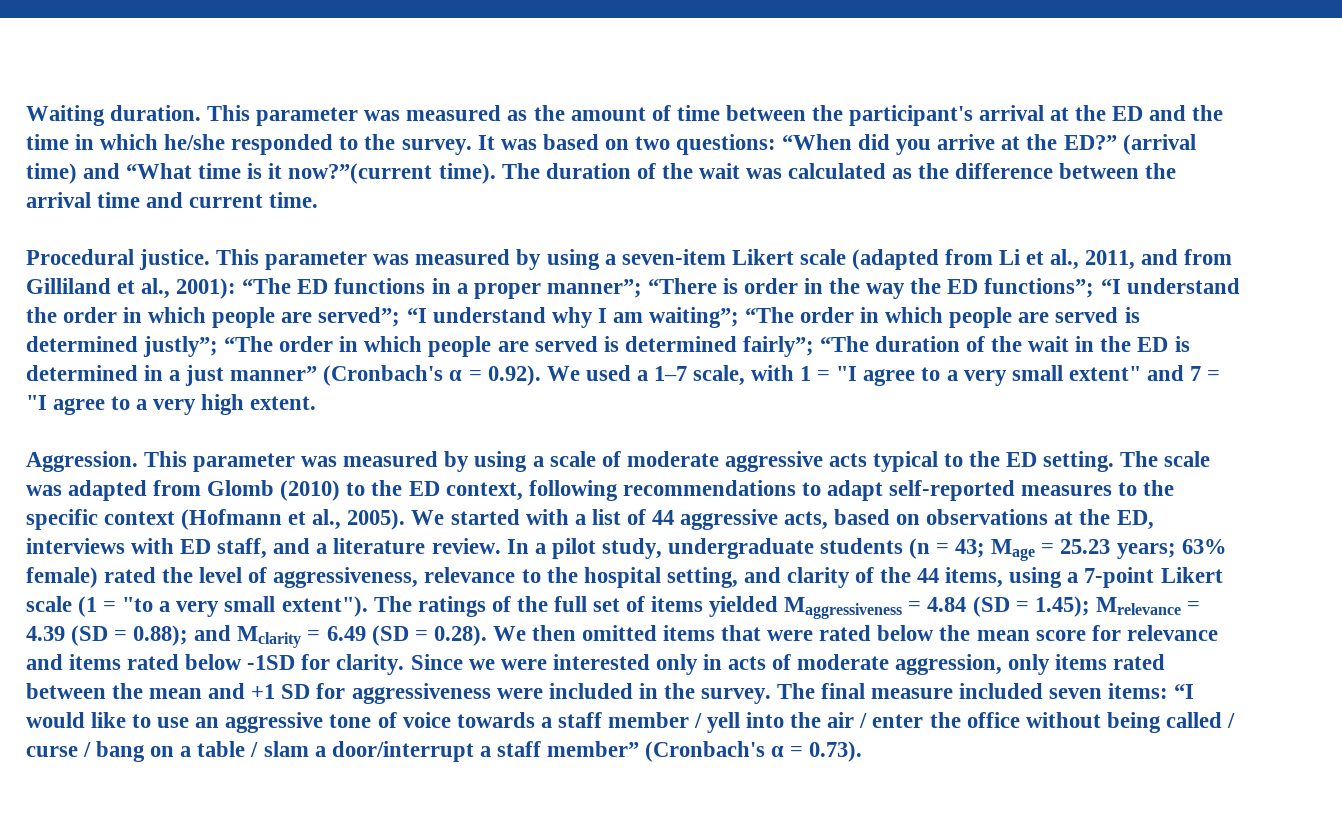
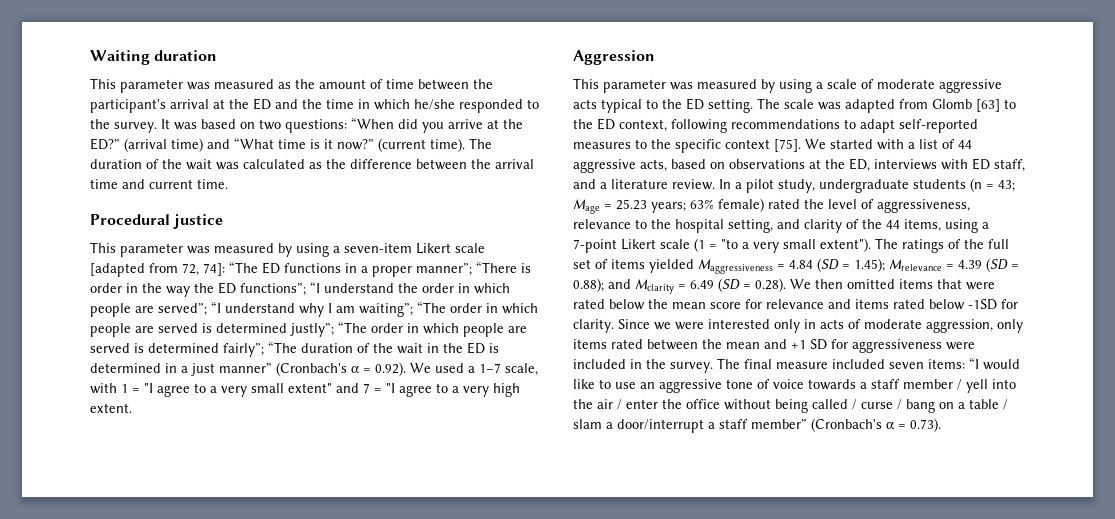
[110,105,202,121] duration. -> [154,50,218,61] duration //
[288,163,433,184] now?”(current -> [337,138,426,152] now?” (current
[139,249,211,270] justice. -> [173,214,224,229] justice //
[851,249,1233,270] [26,278,237,299] (adapted from Li et al., 2011, and from Gilliland et al., 2001): -> [90,263,225,277] [adapted from 72, 74]:
[26,451,138,472] Aggression. -> [573,50,655,65] Aggression //
[280,480,341,501] (2010) -> [976,99,1000,112] [63]
[181,509,406,530] (Hofmann et al., 2005). -> [774,139,801,152] [75].

